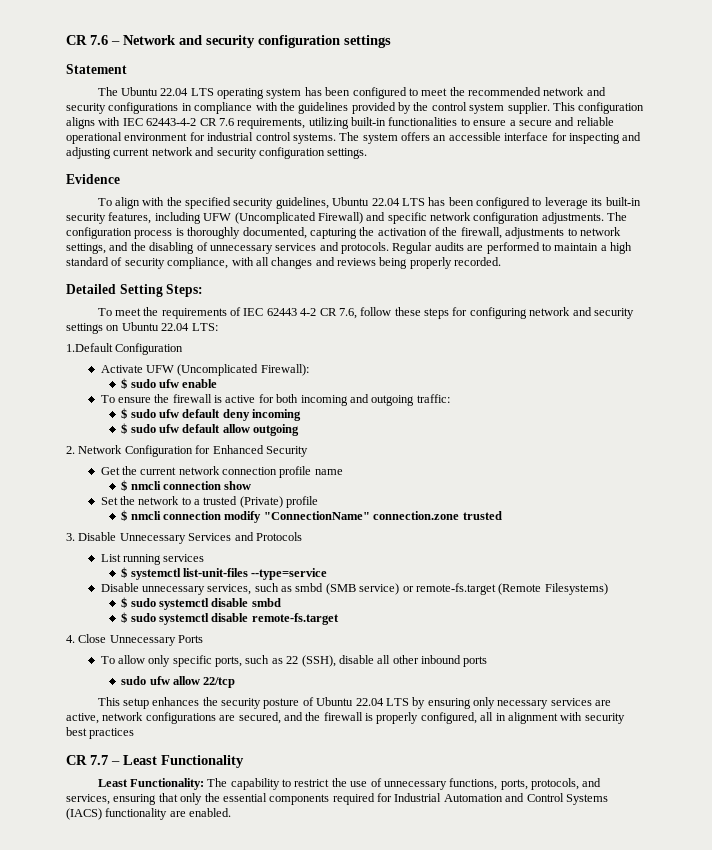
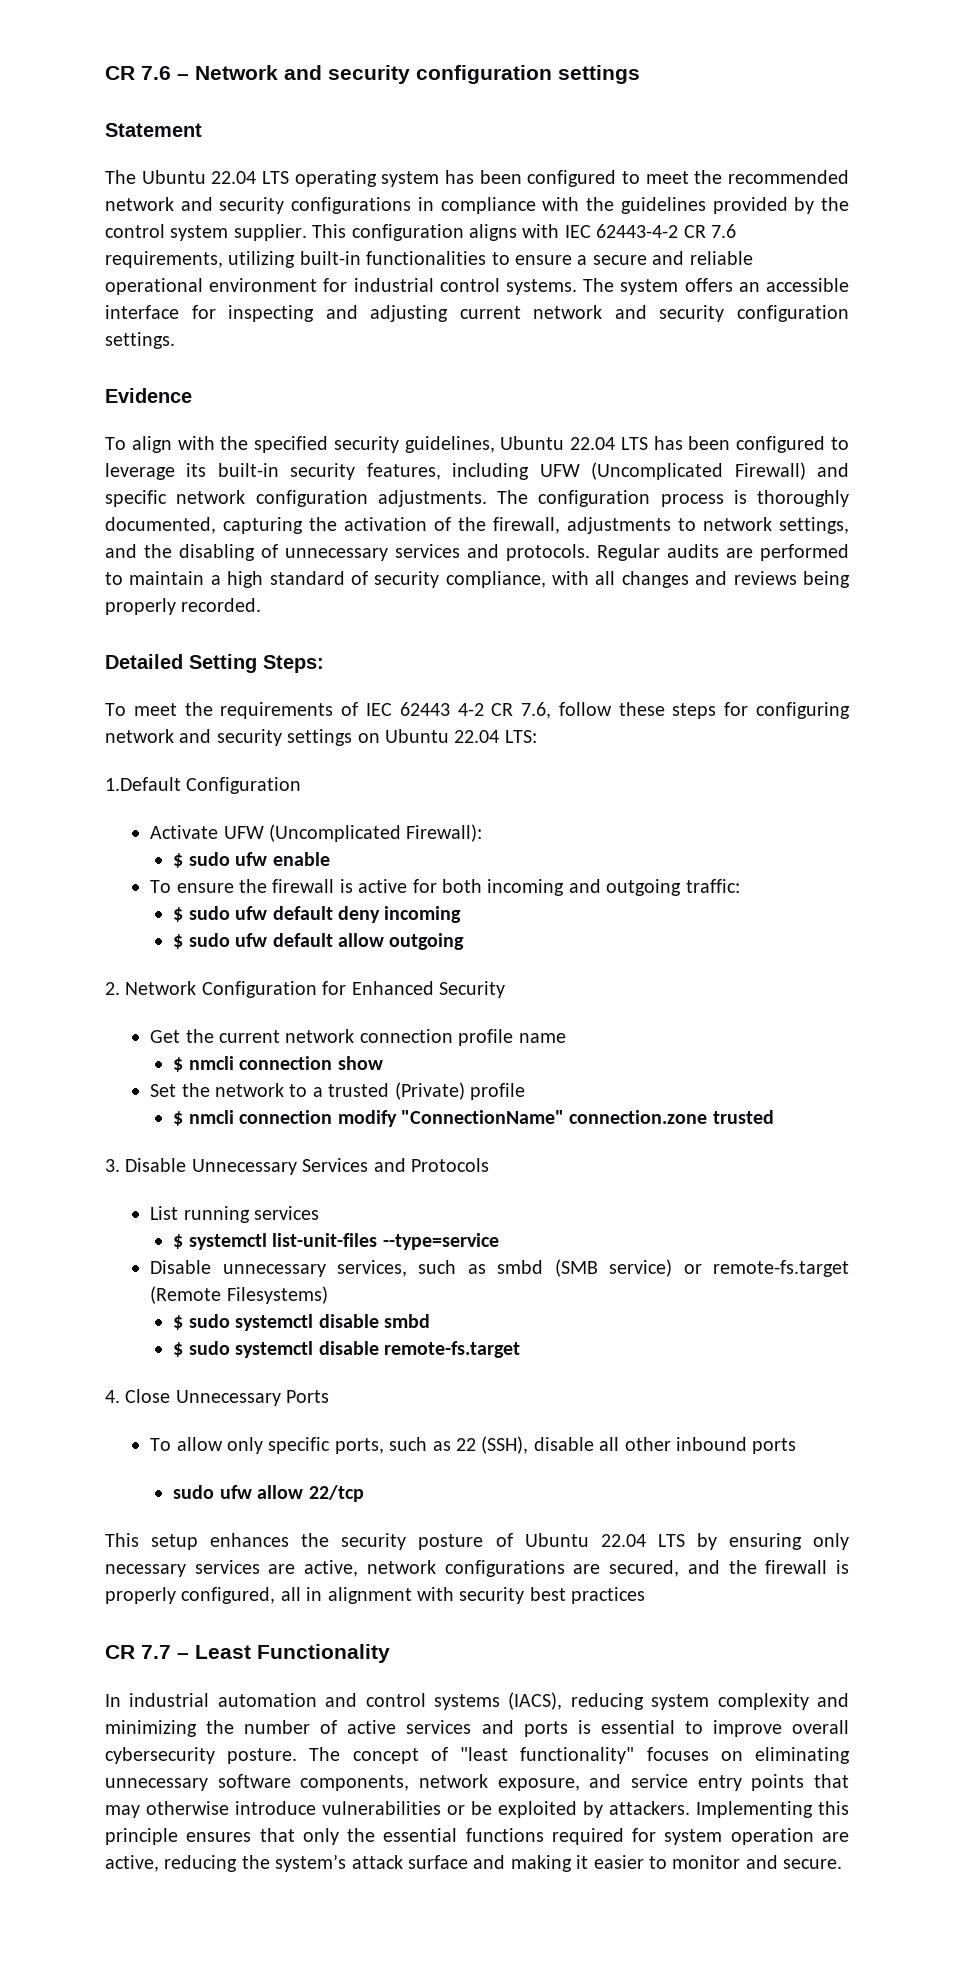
[97,778,602,790] [66,794,157,805] Least Functionality: The capability to restrict the use of unnecessary functions, ports, protocols, and services, ensuring -> [105,1692,849,1710] [105,1720,850,1737] [105,1747,850,1764] [105,1774,849,1791] [105,1801,849,1818] [105,1828,252,1845] In industrial automation and control systems (IACS), reducing system complexity and minimizing the number of active services and ports is essential to improve overall cybersecurity posture. The concept of "least functionality" focuses on eliminating unnecessary software components, network exposure, and service entry points that may otherwise introduce vulnerabilities or be exploited by attackers. Implementing this principle ensures
[269,794,330,805] components -> [465,1828,544,1842] functions
[394,793,608,805] [66,808,232,820] Industrial Automation and Control Systems (IACS) functionality are enabled. -> [664,1828,849,1845] [105,1854,843,1872] system operation are active, reducing the system’s attack surface and making it easier to monitor and secure.

